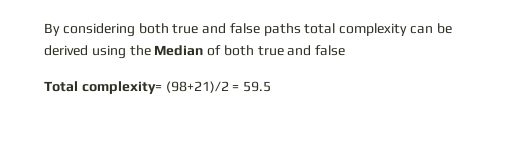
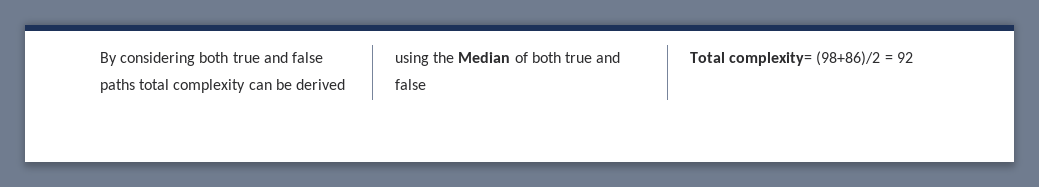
[165,81,272,93] (98+21)/2 = 59.5 -> [816,51,913,66] (98+86)/2 = 92

